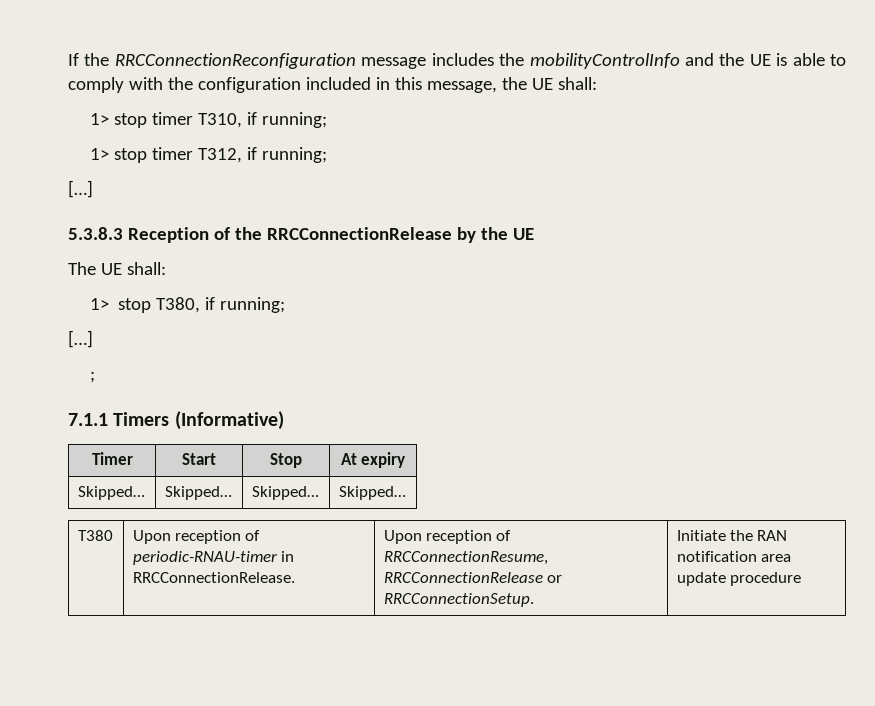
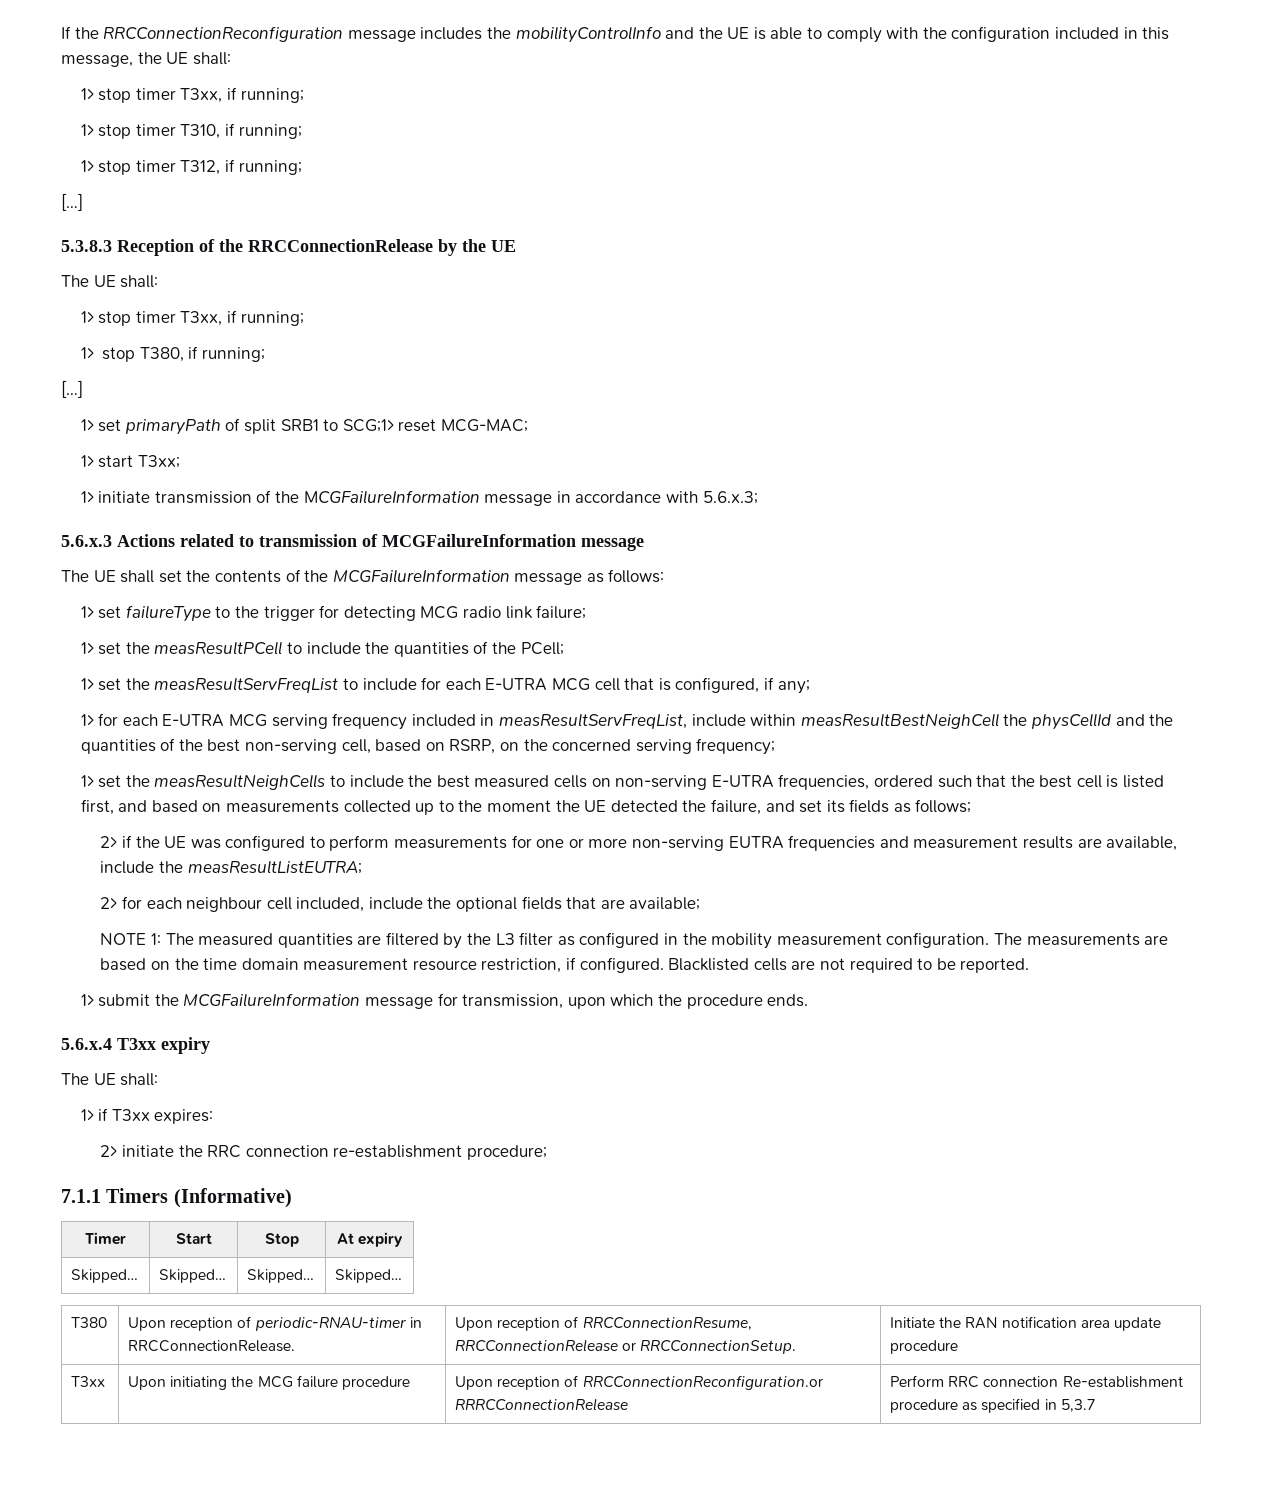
(597, 83) none -> [80,87,304,103] // 1> stop timer T3xx, if running;
(166, 268) none -> [80,310,304,326] // 1> stop timer T3xx, if running;
[89,371,95,383] ; -> [80,418,528,435] [80,455,180,468] [80,490,758,506] [61,534,644,551] [61,569,665,585] [80,605,587,622] [80,641,564,657] [80,677,810,694] [80,713,1174,730] [80,738,776,755] [80,774,1165,790] [80,799,972,815] [100,835,1178,851] [100,860,362,874] [100,896,701,912] [100,932,1169,949] [100,957,1030,973] [80,993,809,1009] [61,1037,210,1054] [61,1073,159,1086] [80,1108,214,1124] [100,1145,547,1160] 1> set primaryPath of split SRB1 to SCG;1> reset MCG-MAC; // 1> start T3xx; // 1> initiate transmission of the MCGFailureInformation message in accordance with 5.6.x.3; // 5.6.x.3 Actions related to transmission of MCGFailureInformation message // The UE shall set the contents of the MCGFailureInformation message as follows: // 1> set failureType to the trigger for detecting MCG radio link failure; // 1> set the measResultPCell to include the quantities of the PCell; // 1> set the measResultServFreqList to include for each E-UTRA MCG cell that is configured, if any; // 1> for each E-UTRA MCG serving frequency included in measResultServFreqList, include within measResultBestNeighCell the physCellId and the quantities of the best non-serving cell, based on RSRP, on the concerned serving frequency; // 1> set the measResultNeighCells to include the best measured cells on non-serving E-UTRA frequencies, ordered such that the best cell is listed first, and based on measurements collected up to the moment the UE detected the failure, and set its fields as follows; // 2> if the UE was configured to perform measurements for one or more non-serving EUTRA frequencies and measurement results are available, include the measResultListEUTRA; // 2> for each neighbour cell included, include the optional fields that are available; // NOTE 1: The measured quantities are filtered by the L3 filter as configured in the mobility measurement configuration. The measurements are based on the time domain measurement resource restriction, if configured. Blacklisted cells are not required to be reported. // 1> submit the MCGFailureInformation message for transmission, upon which the procedure ends. // 5.6.x.4 T3xx expiry // The UE shall: // 1> if T3xx expires: // 2> initiate the RRC connection re-establishment procedure;
(802, 579) none -> [71,1376,106,1387] [128,1375,411,1390] [455,1375,823,1390] [455,1398,629,1411] [890,1375,1183,1388] [890,1398,1095,1413] // T3xx | Upon initiating the MCG failure procedure | Upon reception of RRCConnectionReconfiguration.or RRRCConnectionRelease | Perform RRC connection Re-establishment procedure as specified in 5,3.7

